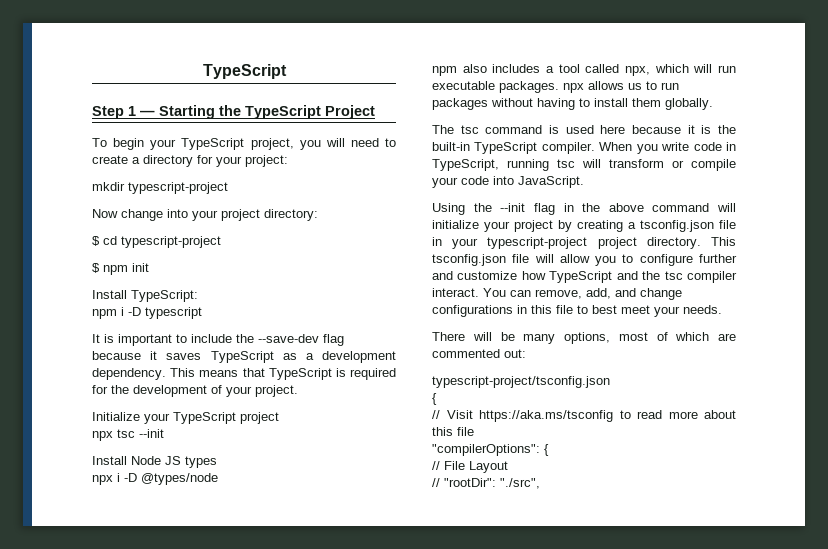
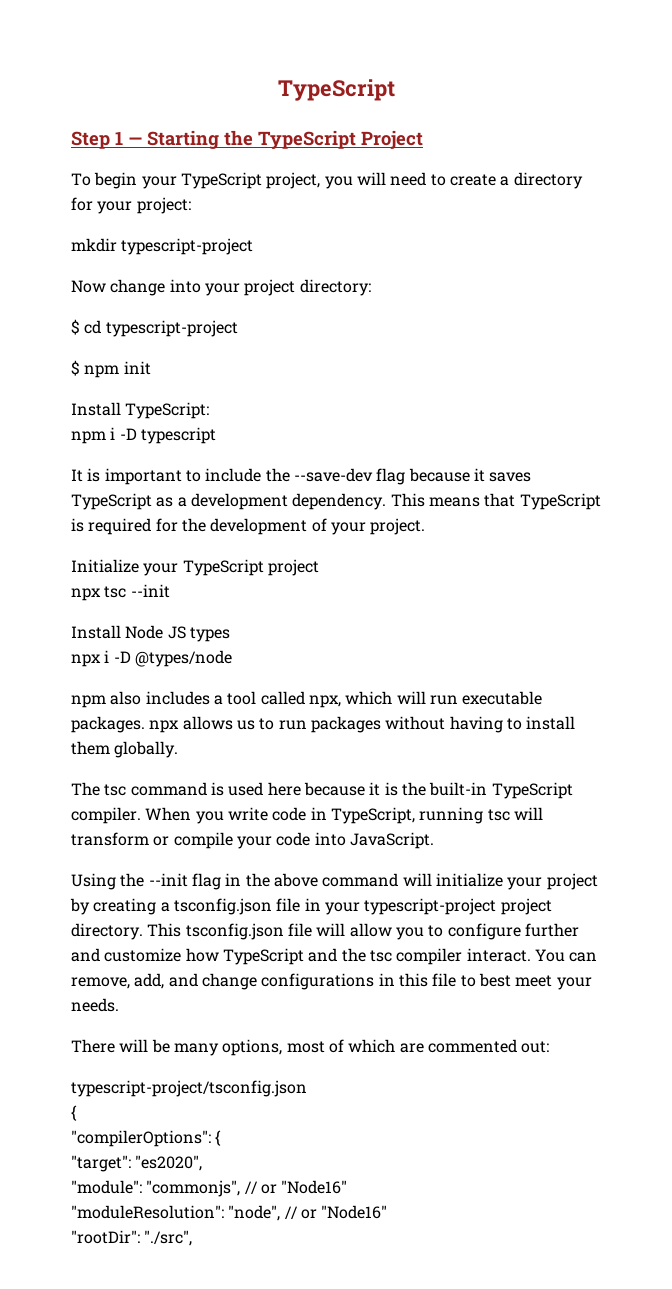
[432,410,736,422] [432,427,474,436] [432,444,549,456] [432,461,508,473] [432,478,440,487] // Visit https://aka.ms/tsconfig to read more about this file // "compilerOptions": { // // File Layout // // -> [71,1130,222,1147] [71,1155,203,1172] [71,1180,348,1197] [71,1205,388,1221] "compilerOptions": { // "target": "es2020", // "module": "commonjs", // or "Node16" // "moduleResolution": "node", // or "Node16" //

